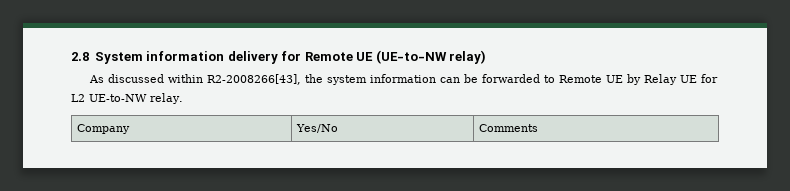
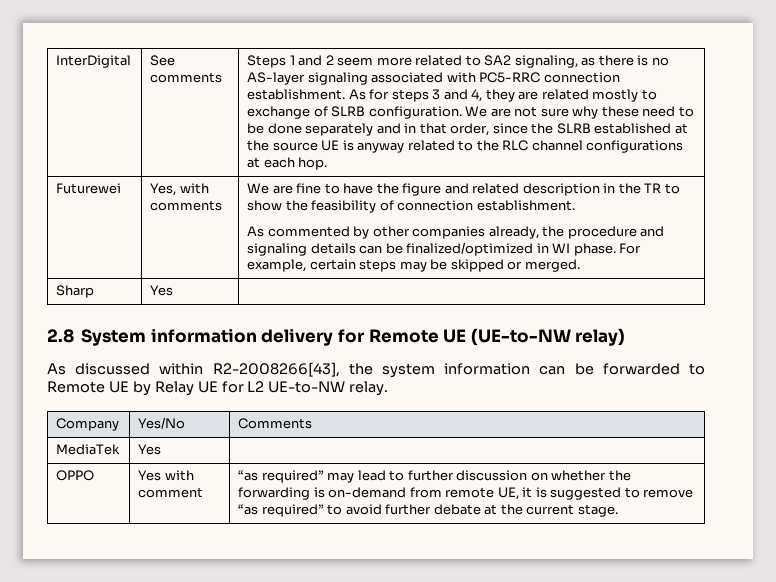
(71, 56) none -> [56,55,132,68] [150,55,176,66] [150,72,223,83] [247,55,669,68] [247,72,620,85] [247,89,657,102] [247,106,694,119] [247,123,688,136] [247,140,684,153] [247,157,328,170] [56,183,122,194] [150,183,209,196] [150,200,223,211] [247,183,680,196] [247,200,575,213] [247,226,665,239] [247,242,642,256] [247,259,580,272] [56,285,95,298] [150,285,174,296] InterDigital | See comments | Steps 1 and 2 seem more related to SA2 signaling, as there is no AS-layer signaling associated with PC5-RRC connection establishment. As for steps 3 and 4, they are related mostly to exchange of SLRB configuration. We are not sure why these need to be done separately and in that order, since the SLRB established at the source UE is anyway related to the RLC channel configurations at each hop. // Futurewei | Yes, with comments | We are fine to have the figure and related description in the TR to show the feasibility of connection establishment. // As commented by other companies already, the procedure and signaling details can be finalized/optimized in WI phase. For example, certain steps may be skipped or merged. // Sharp | Yes | //
(538, 128) none -> [56,444,121,455] [138,444,162,455] [56,470,95,481] [138,470,194,481] [138,487,204,498] [238,470,631,483] [238,487,694,500] [238,504,618,517] // MediaTek | Yes | // OPPO | Yes with comment | “as required” may lead to further discussion on whether the forwarding is on-demand from remote UE, it is suggested to remove “as required” to avoid further debate at the current stage.

